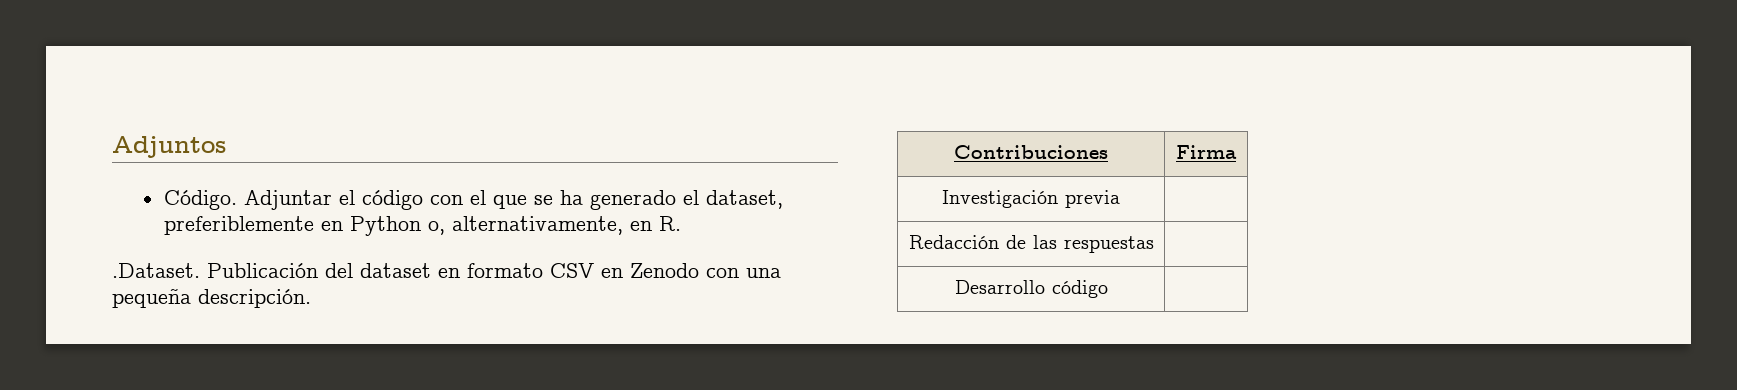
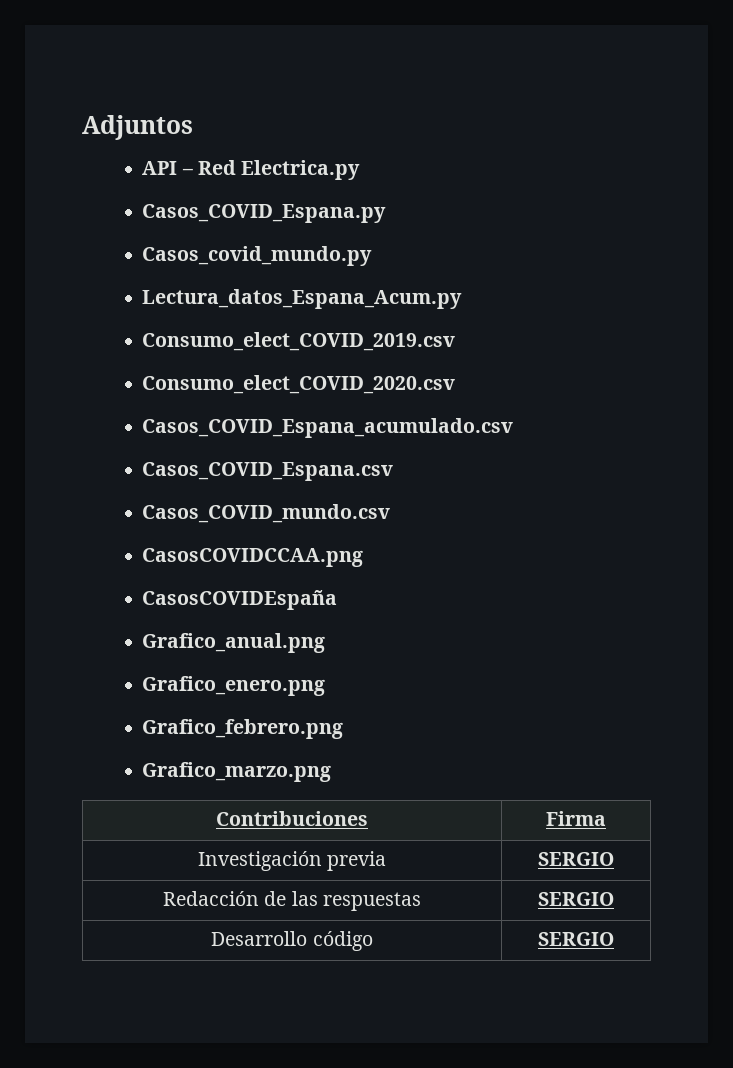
[163,190,783,210] [163,216,681,236] [112,263,781,278] [112,288,311,308] Código. Adjuntar el código con el que se ha generado el dataset, preferiblemente en Python o, alternativamente, en R. // .Dataset. Publicación del dataset en formato CSV en Zenodo con una pequeña descripción. -> [142,160,361,180] [142,204,387,223] [142,246,373,266] [142,289,463,309] [142,332,456,351] [142,375,456,394] [142,418,514,438] [142,462,394,481] [142,504,391,523] [142,548,364,567] [142,590,338,610] [142,633,326,653] [142,676,326,696] [142,719,344,739] [142,762,332,782] API – Red Electrica.py // Casos_COVID_Espana.py // Casos_covid_mundo.py // Lectura_datos_Espana_Acum.py // Consumo_elect_COVID_2019.csv // Consumo_elect_COVID_2020.csv // Casos_COVID_Espana_acumulado.csv // Casos_COVID_Espana.csv // Casos_COVID_mundo.csv // CasosCOVIDCCAA.png // CasosCOVIDEspaña // Grafico_anual.png // Grafico_enero.png // Grafico_febrero.png // Grafico_marzo.png
(1120, 199) none -> [538,852,614,866] SERGIO
(1154, 244) none -> [538,892,614,906] SERGIO
(1108, 289) none -> [538,932,614,946] SERGIO

